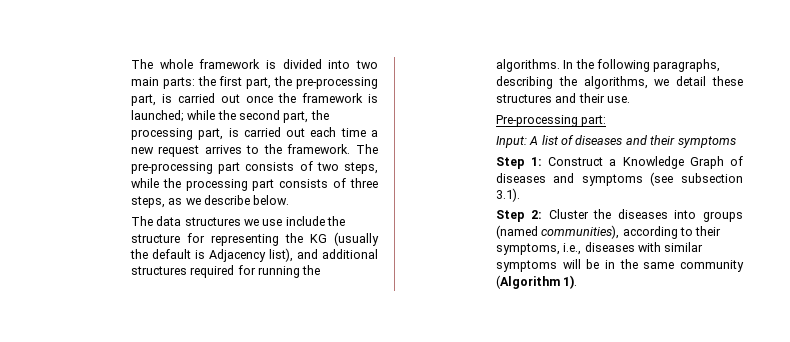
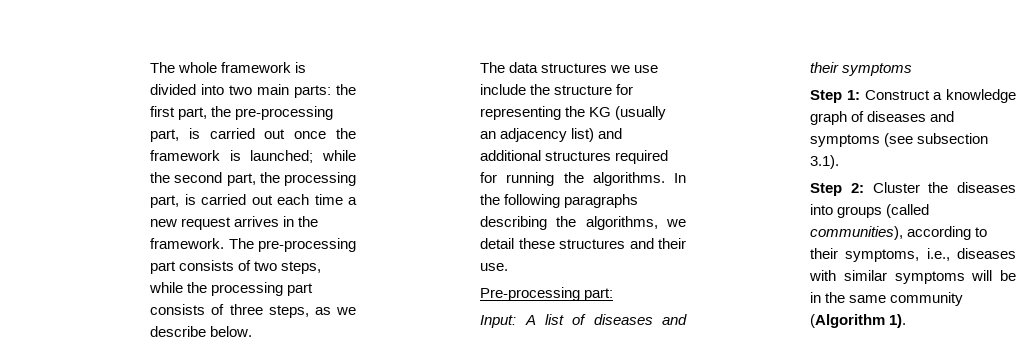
[246,145,260,154] to -> [283,216,295,227] in
[129,248,293,262] the default is Adjacency list), -> [480,128,595,142] an adjacency list)
[653,59,721,72] paragraphs, -> [564,194,639,208] paragraphs
[622,156,724,169] Knowledge Graph -> [946,89,1016,103] [810,111,848,125] knowledge graph
[495,225,538,239] (named -> [886,204,930,218] (called

